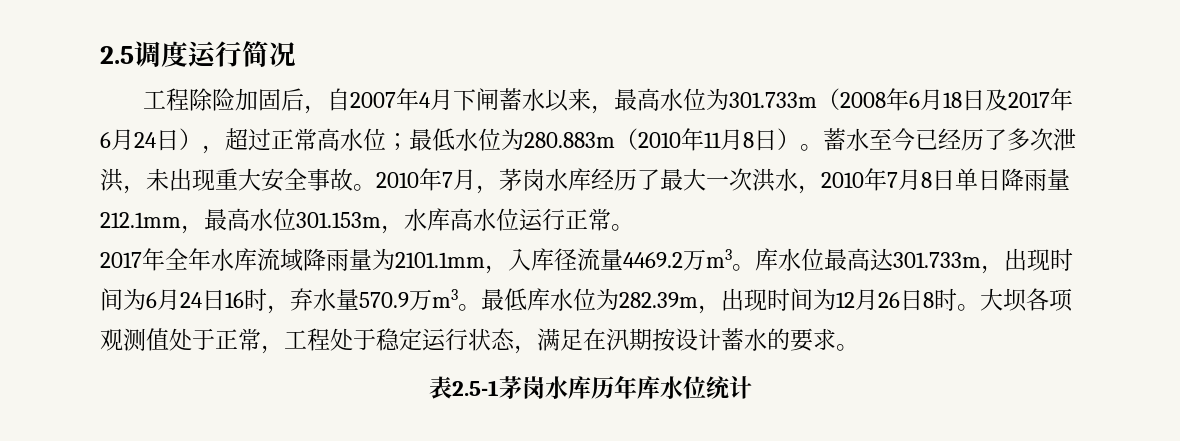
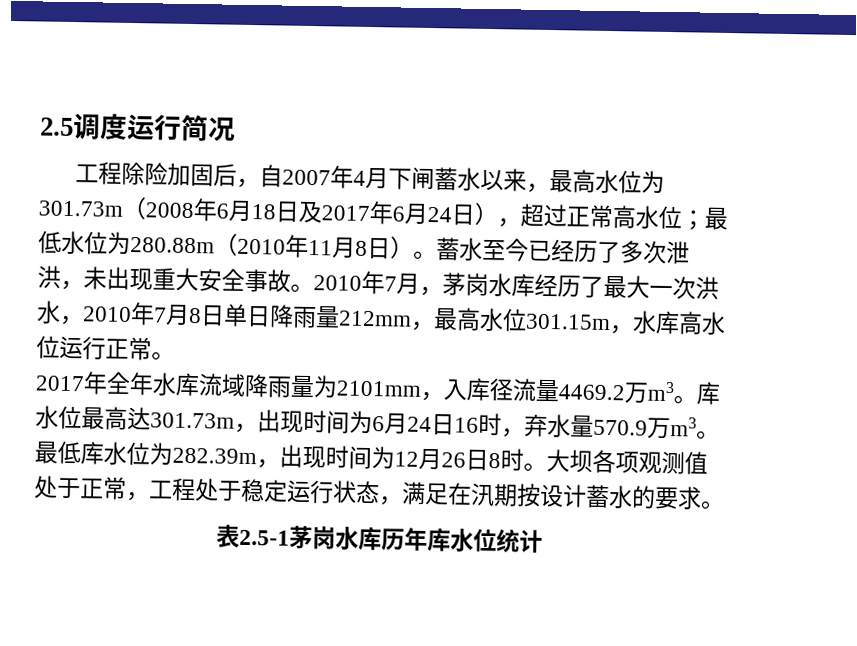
[729,92,818,108] 301.733m -> [38,200,123,217] 301.73m
[524,132,615,148] 280.883m -> [130,236,215,254] 280.88m
[100,208,381,234] 212.1mm，最高水位301.153m -> [338,307,611,332] 212mm，最高水位301.15m
[395,252,485,268] 2101.1mm -> [336,380,422,397] 2101mm
[893,252,981,268] 301.733m -> [150,412,235,429] 301.73m

